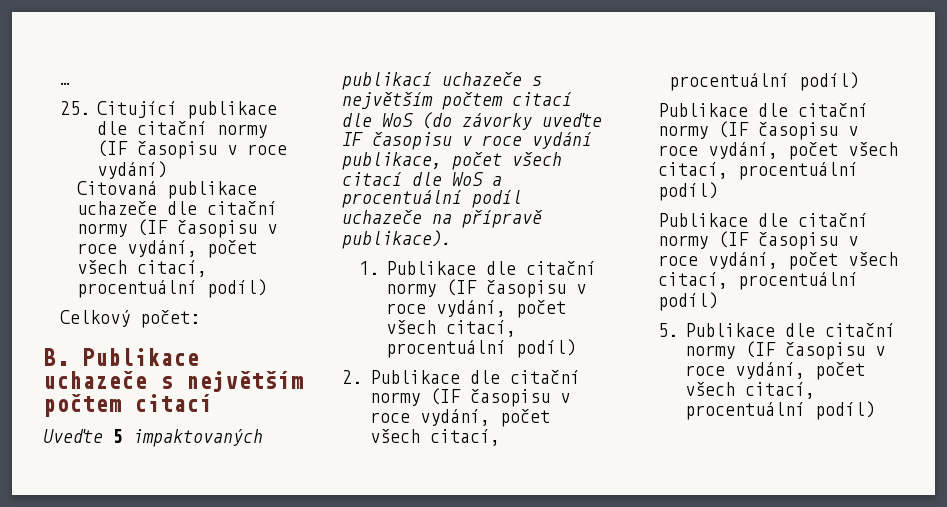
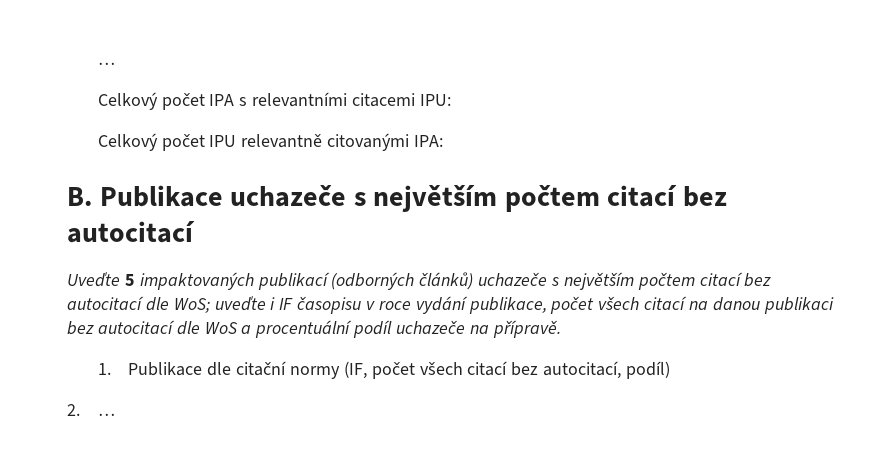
[59,101,278,119] [97,121,268,138] [97,140,288,159] [97,161,168,179] [76,181,257,199] [76,201,277,215] [76,219,277,238] [76,240,257,258] [76,260,207,277] [76,279,267,298] [59,310,200,328] 25. Citující publikace dle citační normy (IF časopisu v roce vydání) // Citovaná publikace uchazeče dle citační normy (IF časopisu v roce vydání, počet všech citací, procentuální podíl) // Celkový počet: -> [97,92,451,110] [97,133,444,151] Celkový počet IPA s relevantními citacemi IPU: // Celkový počet IPU relevantně citovanými IPA:
(212, 403) none -> [682,186,727,207] [67,221,195,243] bez autocitací
[442,72,542,86] [342,92,572,110] [342,112,602,130] uchazeče s největším počtem citací dle WoS (do závorky uveďte -> [331,272,772,290] [67,296,276,313] (odborných článků) uchazeče s největším počtem citací bez autocitací dle WoS; uveďte i
(402, 179) none -> [689,297,834,314] [67,320,175,335] na danou publikaci bez autocitací
[462,210,543,228] [342,230,452,249] přípravě publikace). -> [492,320,561,338] přípravě.
[446,279,587,298] [386,300,567,318] [386,320,517,337] [386,339,577,358] [342,370,580,384] [369,388,570,407] [369,409,550,427] [369,429,500,446] [668,72,859,91] [657,103,868,117] [657,121,858,140] [657,142,898,160] [657,162,858,180] [657,182,718,201] [657,213,868,227] [657,231,858,250] [657,252,898,270] [657,272,858,290] [657,292,718,311] [657,323,896,337] [685,341,886,360] [685,362,866,380] [685,382,816,399] [685,401,876,420] (IF časopisu v roce vydání, počet všech citací, procentuální podíl) // 2. Publikace dle citační normy (IF časopisu v roce vydání, počet všech citací, procentuální podíl) // Publikace dle citační normy (IF časopisu v roce vydání, počet všech citací, procentuální podíl) // Publikace dle citační normy (IF časopisu v roce vydání, počet všech citací, procentuální podíl) // 5. Publikace dle citační normy (IF časopisu v roce vydání, počet všech citací, procentuální podíl) -> [343,361,671,379] [67,404,115,416] (IF, počet všech citací bez autocitací, podíl) // 2. …

